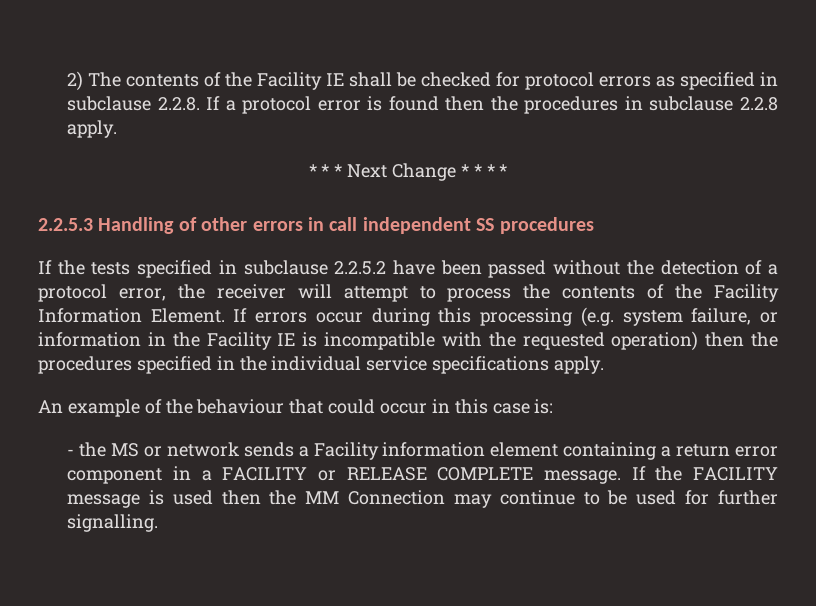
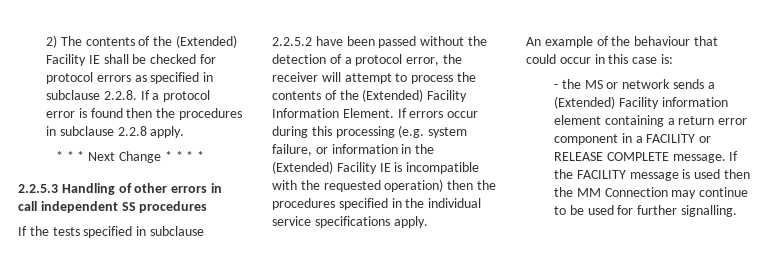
(253, 79) none -> [175,35,237,48] (Extended)
(703, 291) none -> [362,89,424,102] (Extended)
(200, 339) none -> [272,161,333,174] (Extended)
(309, 451) none -> [553,96,615,109] (Extended)

